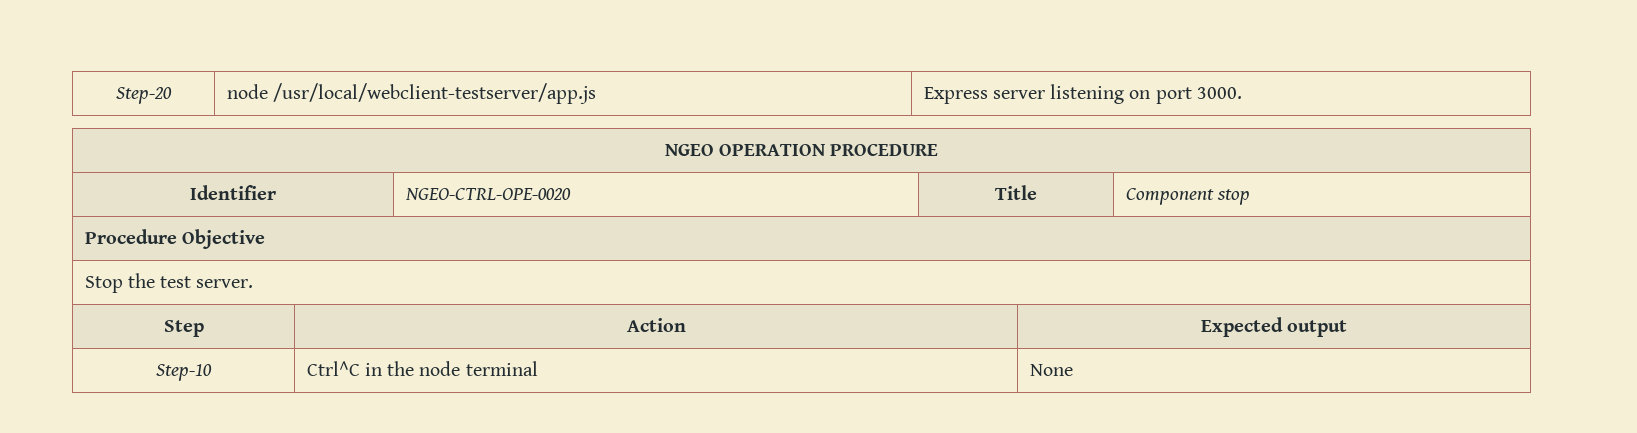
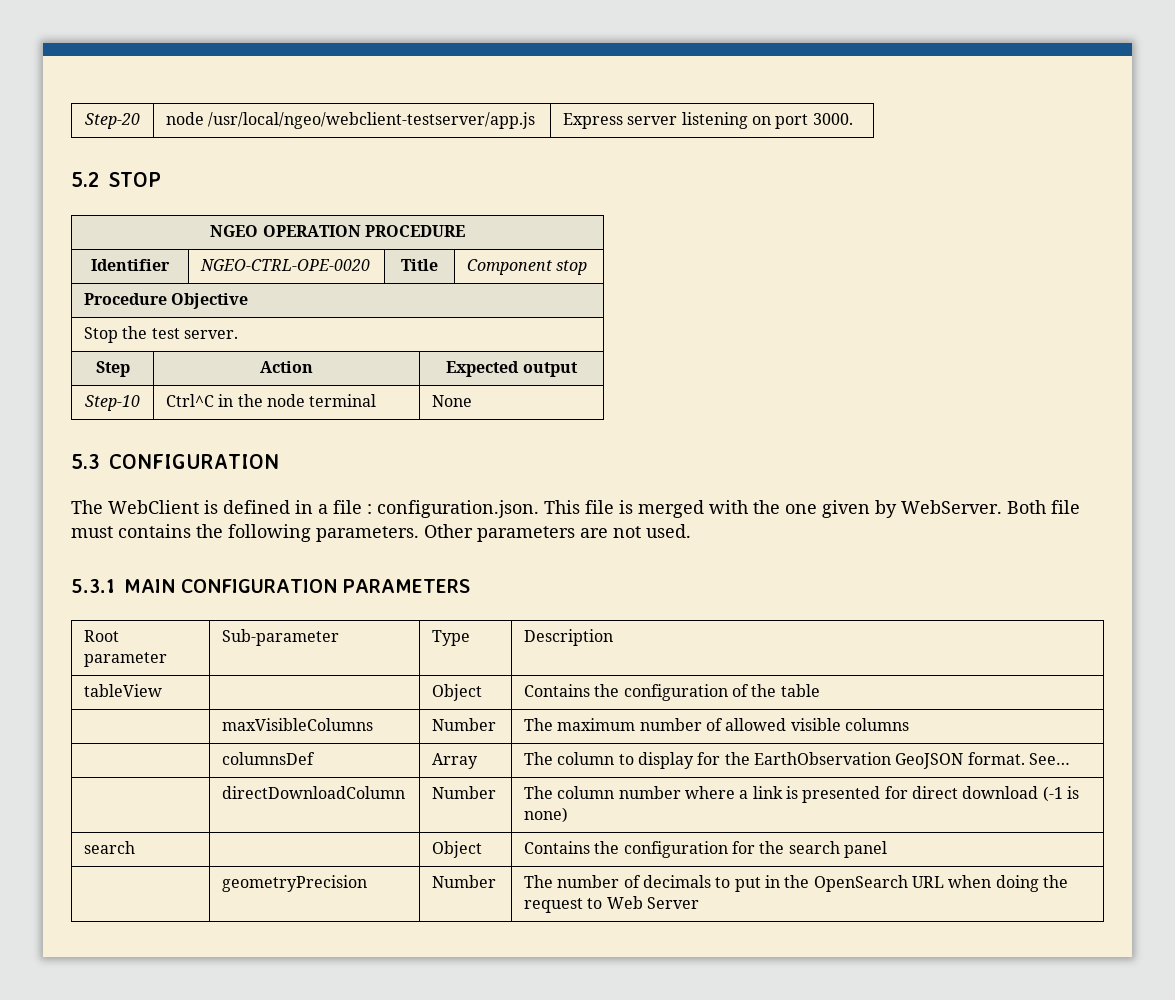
[272,83,596,104] /usr/local/webclient-testserver/app.js -> [208,112,536,129] /usr/local/ngeo/webclient-testserver/app.js
(1242, 93) none -> [71,172,161,187] // 5.2 STOP
(1073, 370) none -> [71,454,279,469] [71,500,1080,518] [71,524,691,542] [71,579,470,593] [84,630,120,642] [84,652,168,667] [222,629,340,646] [432,630,471,646] [524,629,614,646] [84,684,163,697] [432,684,483,701] [524,684,820,701] [222,718,374,731] [432,718,497,731] [524,718,909,731] [222,752,316,765] [432,753,479,769] [524,752,1070,769] [222,786,406,799] [432,786,497,799] [524,786,1079,803] [524,807,569,823] [84,841,136,854] [432,841,483,858] [524,841,887,858] [222,875,368,892] [432,875,497,888] [524,875,1068,892] [524,896,700,913] // 5.3 CONFIGURATION // The WebClient is defined in a file : configuration.json. This file is merged with the one given by WebServer. Both file must contains the following parameters. Other parameters are not used. // 5.3.1 MAIN CONFIGURATION PARAMETERS // Root parameter | Sub-parameter | Type | Description // tableView | | Object | Contains the configuration of the table // | maxVisibleColumns | Number | The maximum number of allowed visible columns // | columnsDef | Array | The column to display for the EarthObservation GeoJSON format. See… // | directDownloadColumn | Number | The column number where a link is presented for direct download (-1 is none) // search | | Object | Contains the configuration for the search panel // | geometryPrecision | Number | The number of decimals to put in the OpenSearch URL when doing the request to Web Server

